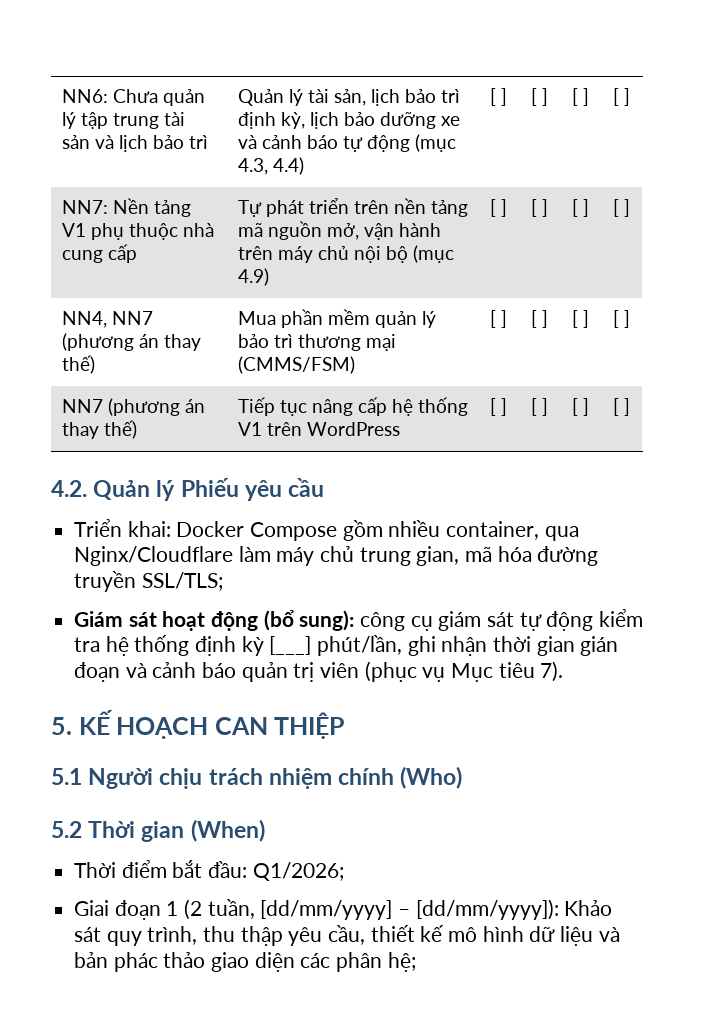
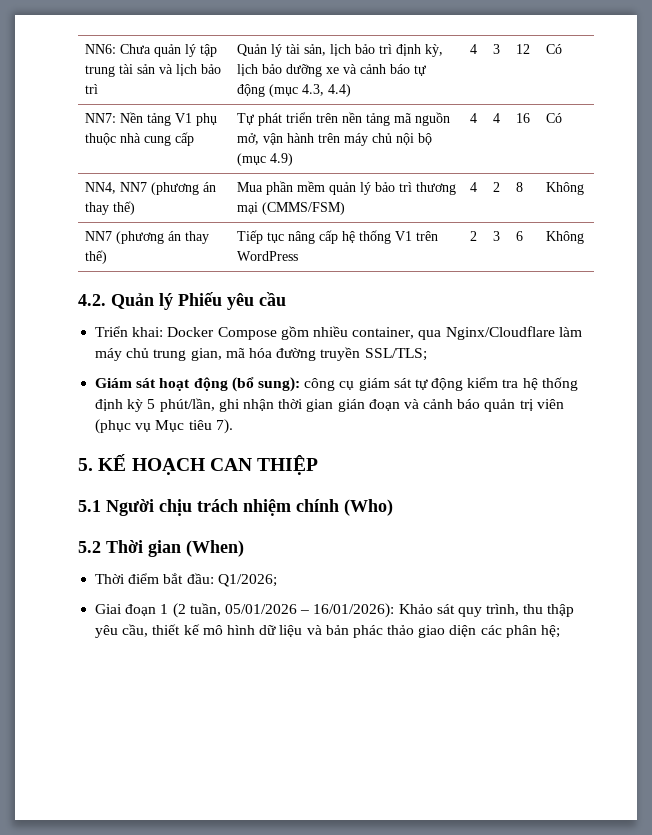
[489,88,507,106] [530,88,548,106] [571,88,589,106] [612,88,630,106] [ ] | [ ] | [ ] | [ ] -> [470,44,478,54] [493,44,501,54] [516,44,531,54] [546,44,563,54] 4 | 3 | 12 | Có
[489,199,507,217] [530,199,548,217] [571,199,589,217] [612,199,630,217] [ ] | [ ] | [ ] | [ ] -> [470,113,478,123] [493,113,501,123] [516,113,531,123] [546,113,563,123] 4 | 4 | 16 | Có
[489,310,507,328] [530,310,548,328] [571,310,589,328] [612,310,630,328] [ ] | [ ] | [ ] | [ ] -> [470,182,478,192] [493,182,501,192] [516,182,524,192] [546,182,585,195] 4 | 2 | 8 | Không
[489,398,507,416] [530,398,548,416] [571,398,589,416] [612,398,630,416] [ ] | [ ] | [ ] | [ ] -> [470,231,478,241] [493,231,501,241] [516,231,524,241] [546,231,585,244] 2 | 3 | 6 | Không
[269,636,312,655] [___] -> [147,399,156,409] 5
[260,899,559,920] [dd/mm/yyyy] – [dd/mm/yyyy]): -> [224,603,395,618] 05/01/2026 – 16/01/2026):

